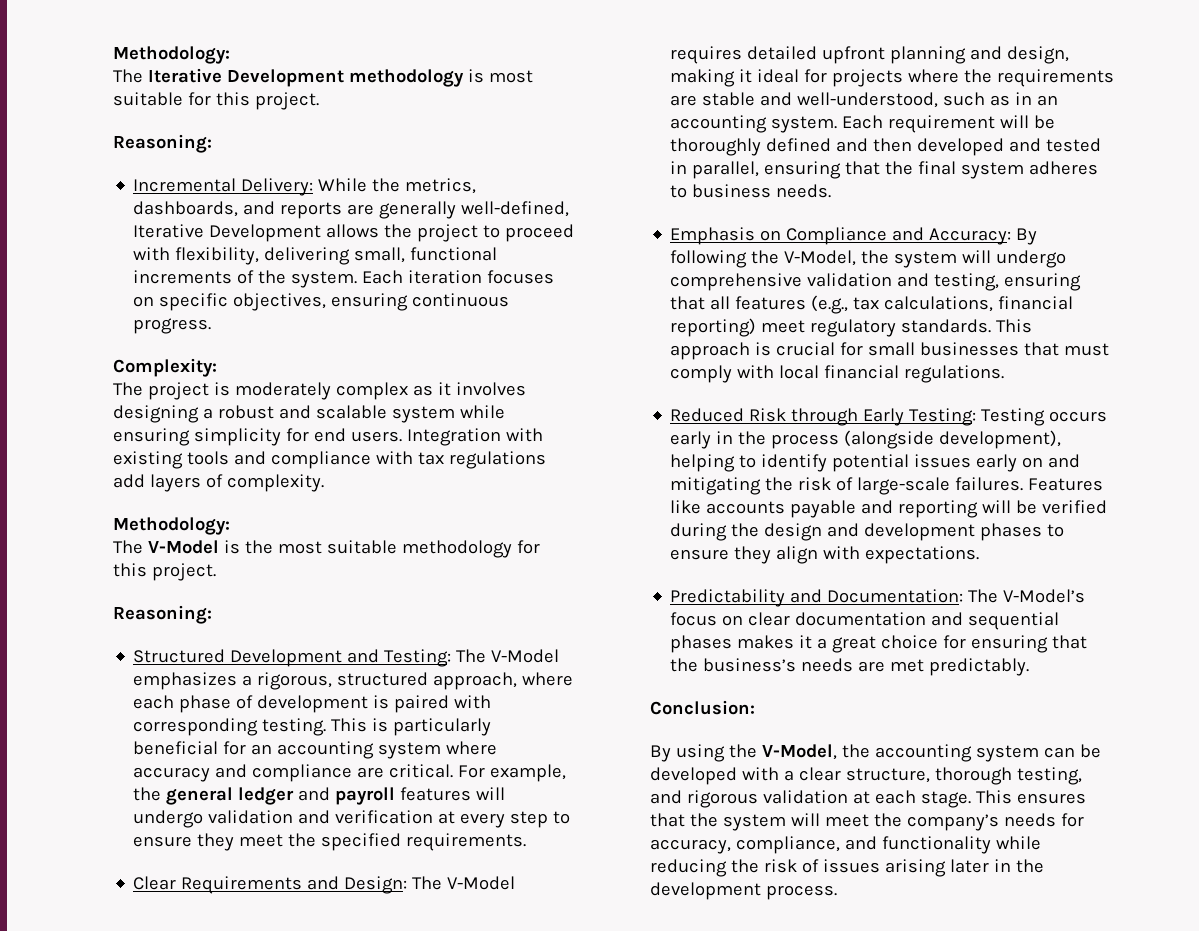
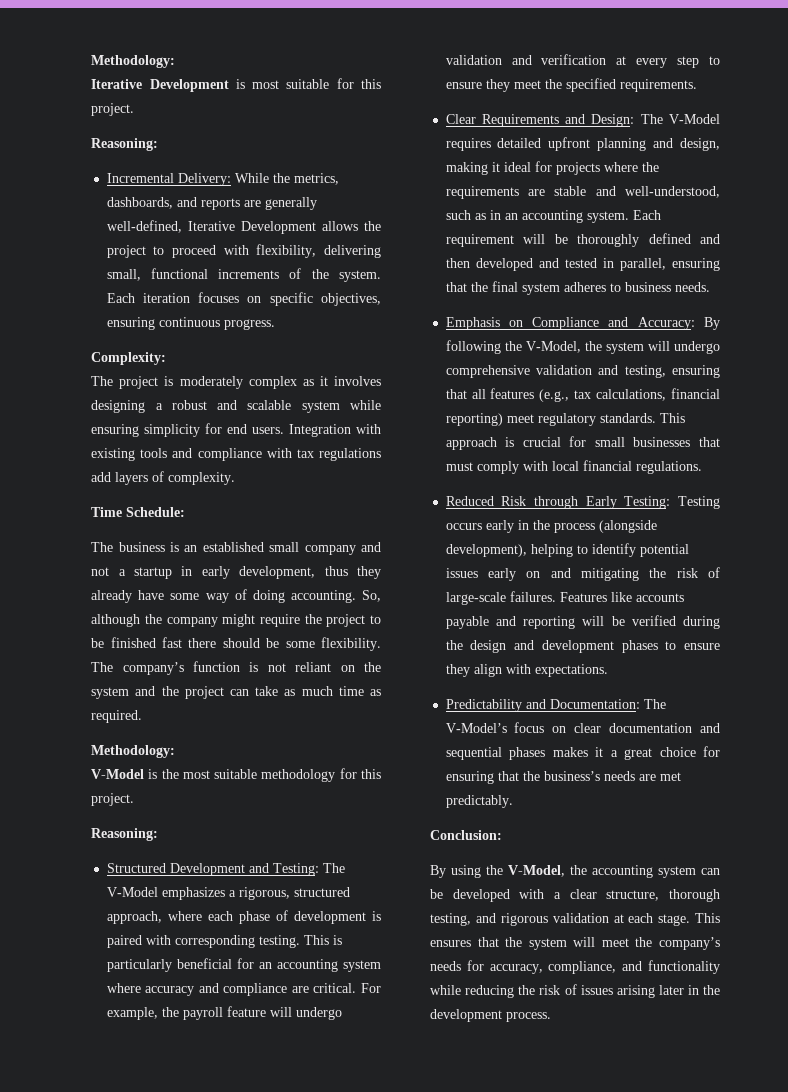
[113,46,231,64] [113,68,465,87] Methodology: // The Iterative Development methodology -> [91,55,176,68] [91,79,229,92] Methodology: // Iterative Development
[113,517,231,535] [113,540,144,554] // Methodology: // The -> [91,507,186,517] [91,542,381,555] [91,566,381,579] [91,589,381,603] [91,614,381,627] [91,637,381,651] [91,661,381,675] [91,686,381,699] [91,710,143,723] [91,745,176,758] // Time Schedule: // The business is an established small company and not a startup in early development, thus they already have some way of doing accounting. So, although the company might require the project to be finished fast there should be some flexibility. The company’s function is not reliant on the system and the project can take as much time as required. // Methodology: //
[166,787,472,805] general ledger and payroll features -> [182,1006,266,1020] payroll feature

